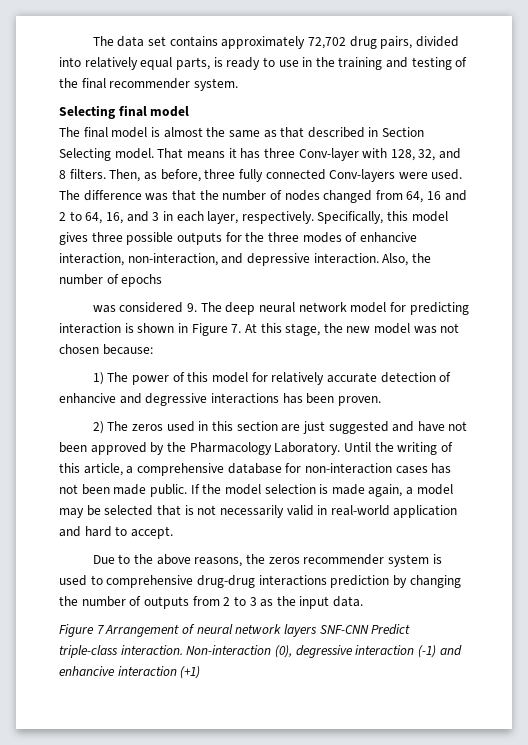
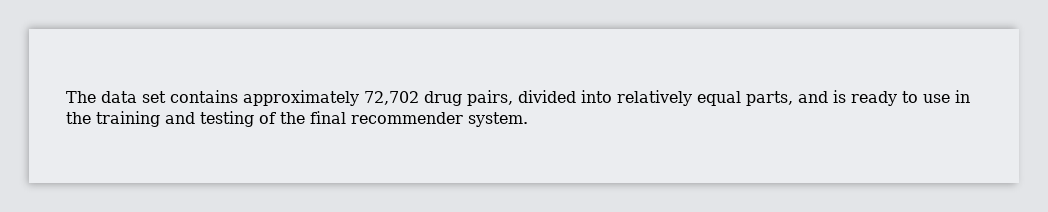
(210, 63) none -> [798,91,828,103] and
[59,105,190,119] [59,127,425,138] [59,148,462,161] [59,169,463,182] [59,190,467,203] [59,211,448,224] [59,232,417,245] [59,253,431,266] [59,274,163,287] [92,302,469,315] [59,323,460,336] [59,344,153,355] [92,372,452,385] [59,393,381,406] [92,421,468,434] [59,442,453,455] [59,463,452,476] [59,484,453,497] [59,505,458,518] [59,526,173,539] [92,554,442,567] [59,575,461,588] [59,596,364,609] [59,624,411,637] [59,645,462,658] [59,666,201,679] // Selecting final model // The final model is almost the same as that described in Section Selecting model. That means it has three Conv-layer with 128, 32, and 8 filters. Then, as before, three fully connected Conv-layers were used. The difference was that the number of nodes changed from 64, 16 and 2 to 64, 16, and 3 in each layer, respectively. Specifically, this model gives three possible outputs for the three modes of enhancive interaction, non-interaction, and depressive interaction. Also, the number of epochs // was considered 9. The deep neural network model for predicting interaction is shown in Figure 7. At this stage, the new model was not chosen because: // 1) The power of this model for relatively accurate detection of enhancive and degressive interactions has been proven. // 2) The zeros used in this section are just suggested and have not been approved by the Pharmacology Laboratory. Until the writing of this article, a comprehensive database for non-interaction cases has not been made public. If the model selection is made again, a model may be selected that is not necessarily valid in real-world application and hard to accept. // Due to the above reasons, the zeros recommender system is used to comprehensive drug-drug interactions prediction by changing the number of outputs from 2 to 3 as the input data. // Figure 7 Arrangement of neural network layers SNF-CNN Predict triple-class interaction. Non-interaction (0), degressive interaction (-1) and enhancive interaction (+1) -> (528, 119) none

